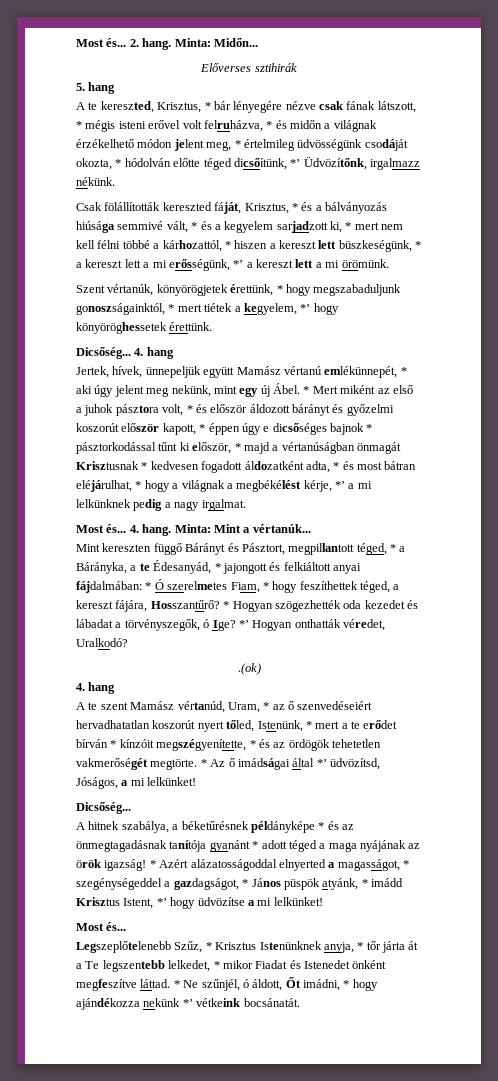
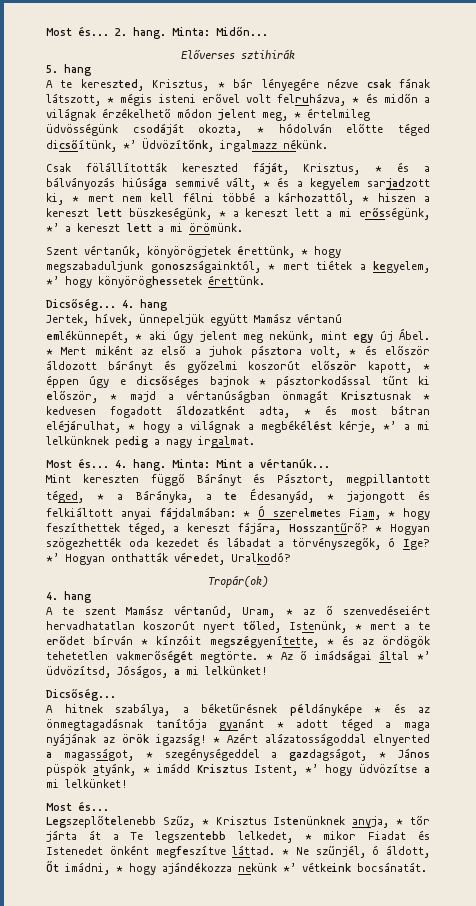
[237,663,261,675] .(ok) -> [208,575,268,588] Tropár(ok)

